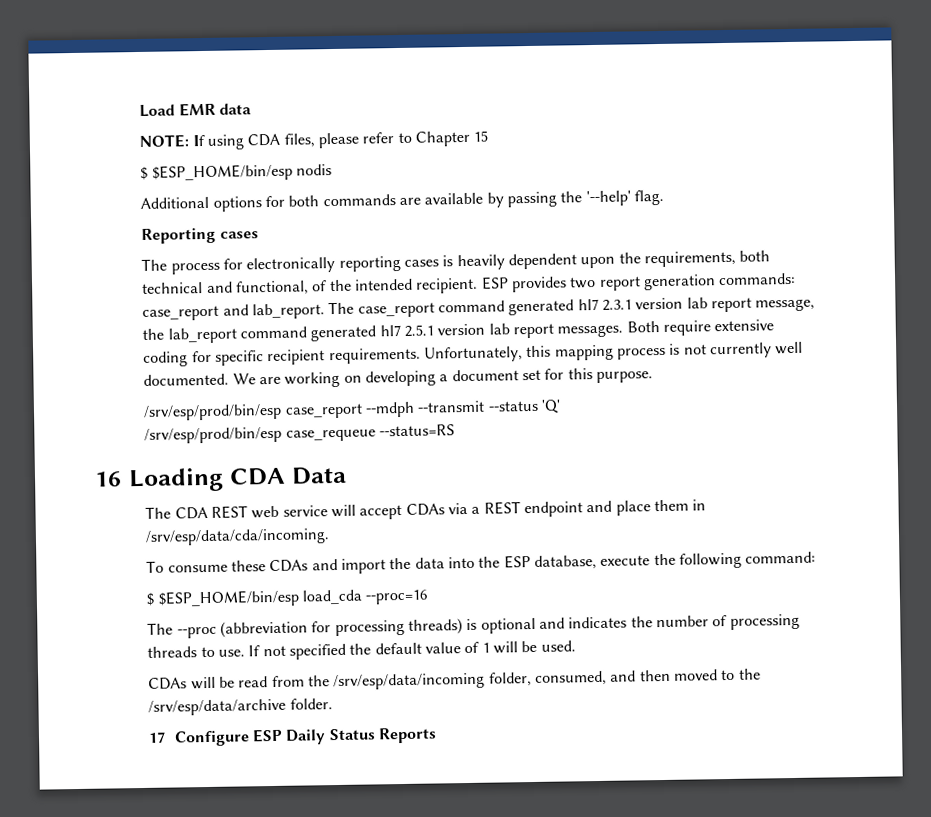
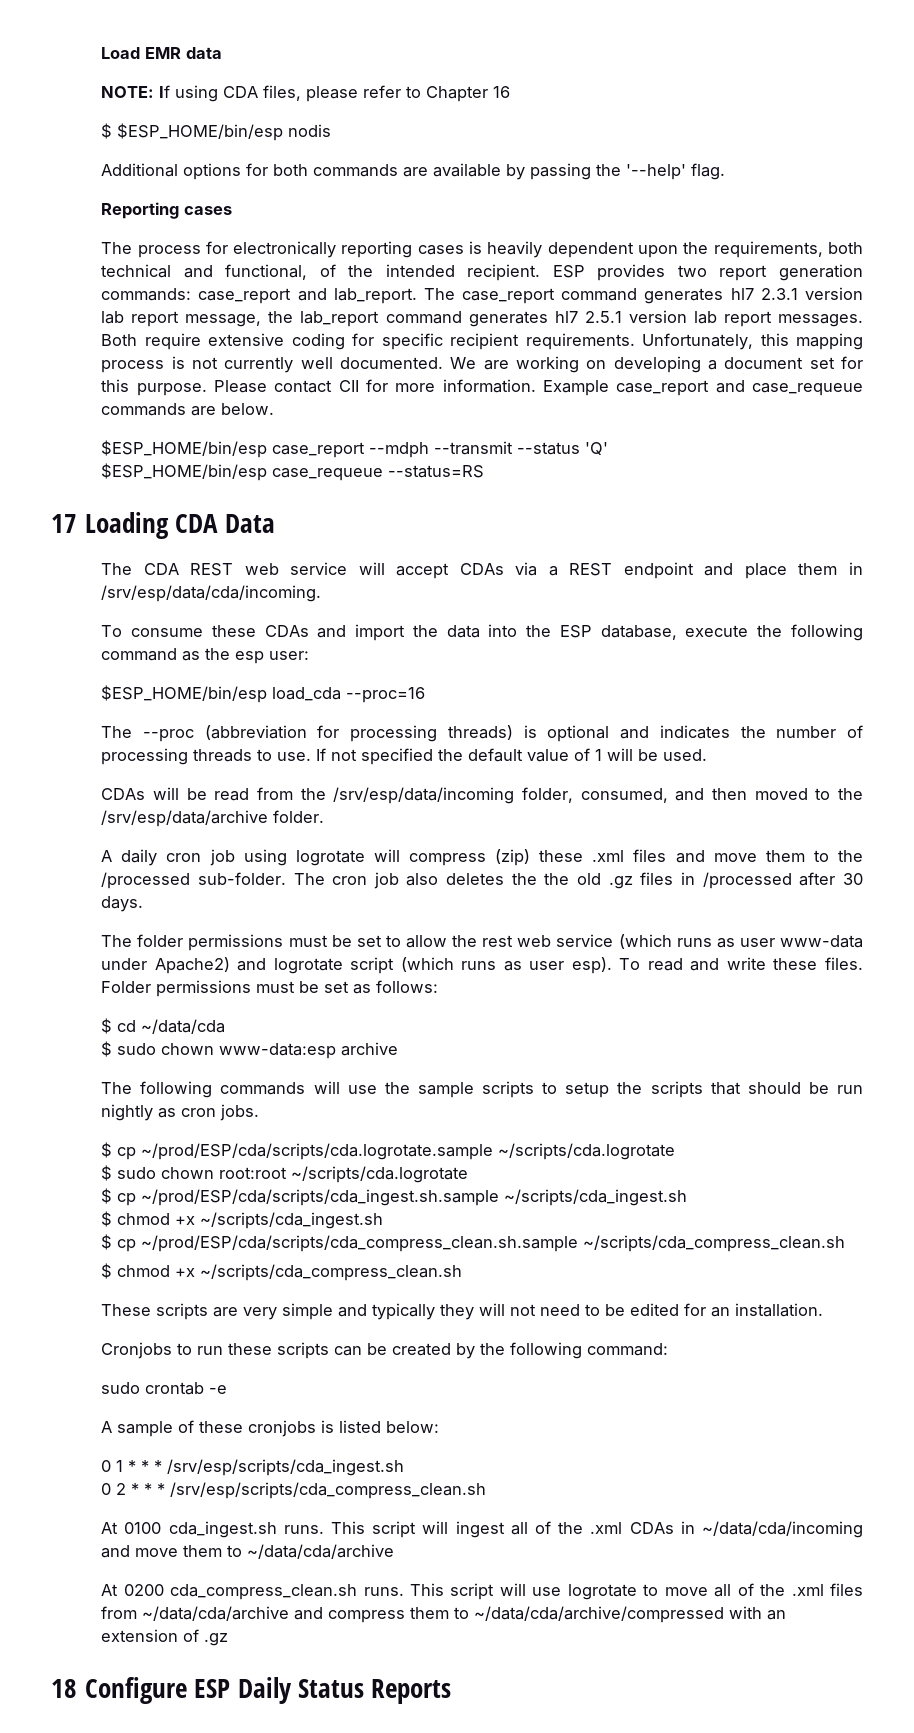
[473,130,489,142] 15 -> [493,86,511,98] 16
[508,299,575,316] generated -> [644,288,724,304] generates
[310,325,377,342] generated -> [468,311,548,327] generates
[143,403,283,421] // /srv/esp/prod/bin/esp -> [213,379,864,396] [101,403,275,416] [101,440,268,458] Please contact CII for more information. Example case_report and case_requeue commands are below. // $ESP_HOME/bin/esp
[144,426,283,444] /srv/esp/prod/bin/esp -> [101,463,268,481] $ESP_HOME/bin/esp
[94,471,122,487] 16 -> [51,514,77,533] 17
[745,551,817,564] [146,592,155,606] command: // $ -> [101,648,310,664] command as the esp user: //
[148,731,167,743] 17 -> [101,849,863,866] [101,872,863,889] [101,896,144,912] [101,934,863,951] [101,957,863,974] [101,980,439,997] [101,1018,226,1034] [101,1041,399,1059] [101,1081,864,1098] [101,1104,260,1121] [101,1142,676,1160] [101,1165,469,1183] [101,1188,688,1206] [101,1211,384,1229] [101,1234,846,1252] [101,1263,463,1281] [101,1303,824,1320] [101,1342,669,1359] [101,1382,228,1395] [101,1420,440,1437] [101,1459,405,1476] [101,1482,487,1499] [101,1521,863,1538] [101,1544,395,1559] [101,1583,864,1600] [101,1606,787,1623] [101,1629,229,1646] [51,1679,77,1698] A daily cron job using logrotate will compress (zip) these .xml files and move them to the /processed sub-folder. The cron job also deletes the the old .gz files in /processed after 30 days. // The folder permissions must be set to allow the rest web service (which runs as user www-data under Apache2) and logrotate script (which runs as user esp). To read and write these files. Folder permissions must be set as follows: // $ cd ~/data/cda // $ sudo chown www-data:esp archive // The following commands will use the sample scripts to setup the scripts that should be run nightly as cron jobs. // $ cp ~/prod/ESP/cda/scripts/cda.logrotate.sample ~/scripts/cda.logrotate // $ sudo chown root:root ~/scripts/cda.logrotate // $ cp ~/prod/ESP/cda/scripts/cda_ingest.sh.sample ~/scripts/cda_ingest.sh // $ chmod +x ~/scripts/cda_ingest.sh // $ cp ~/prod/ESP/cda/scripts/cda_compress_clean.sh.sample ~/scripts/cda_compress_clean.sh // $ chmod +x ~/scripts/cda_compress_clean.sh // These scripts are very simple and typically they will not need to be edited for an installation. // Cronjobs to run these scripts can be created by the following command: // sudo crontab -e // A sample of these cronjobs is listed below: // 0 1 * * * /srv/esp/scripts/cda_ingest.sh // 0 2 * * * /srv/esp/scripts/cda_compress_clean.sh // At 0100 cda_ingest.sh runs. This script will ingest all of the .xml CDAs in ~/data/cda/incoming and move them to ~/data/cda/archive // At 0200 cda_compress_clean.sh runs. This script will use logrotate to move all of the .xml files from ~/data/cda/archive and compress them to ~/data/cda/archive/compressed with an extension of .gz // 18

